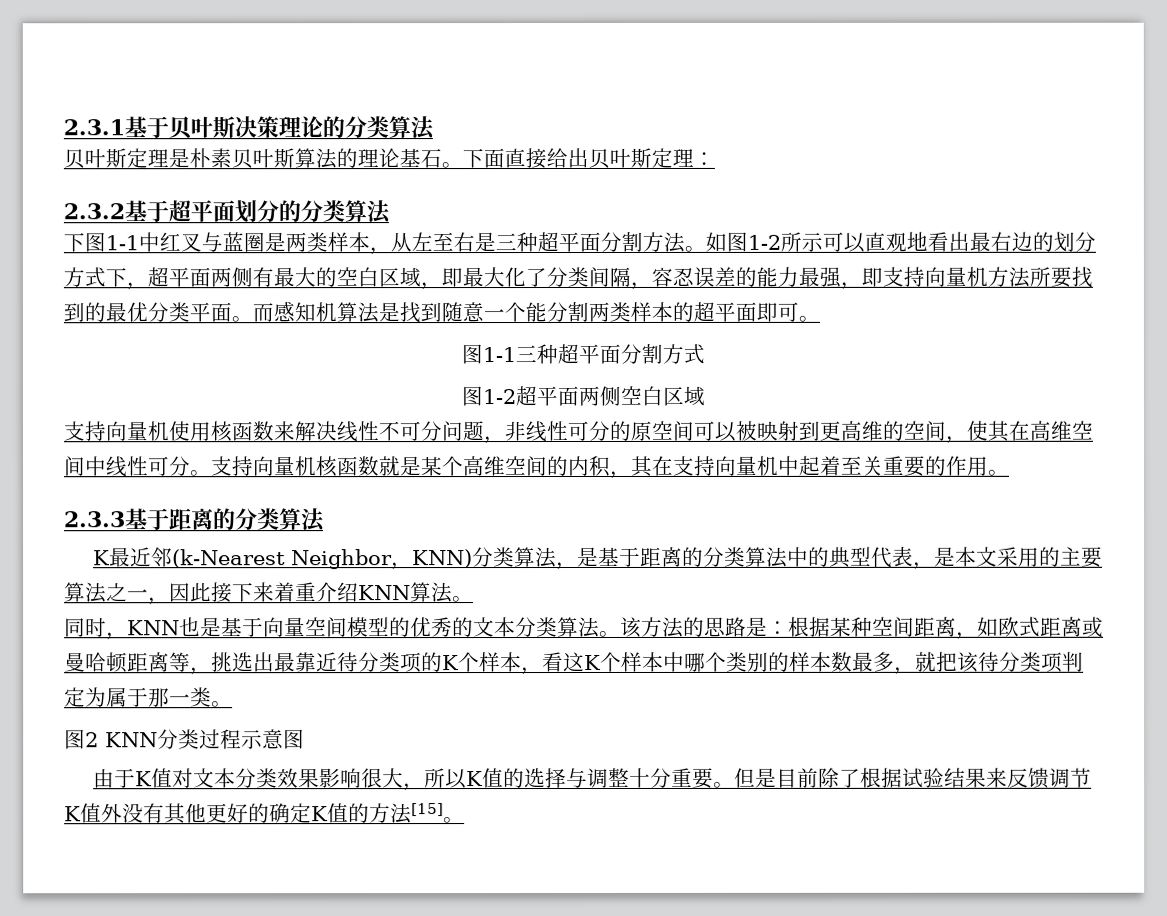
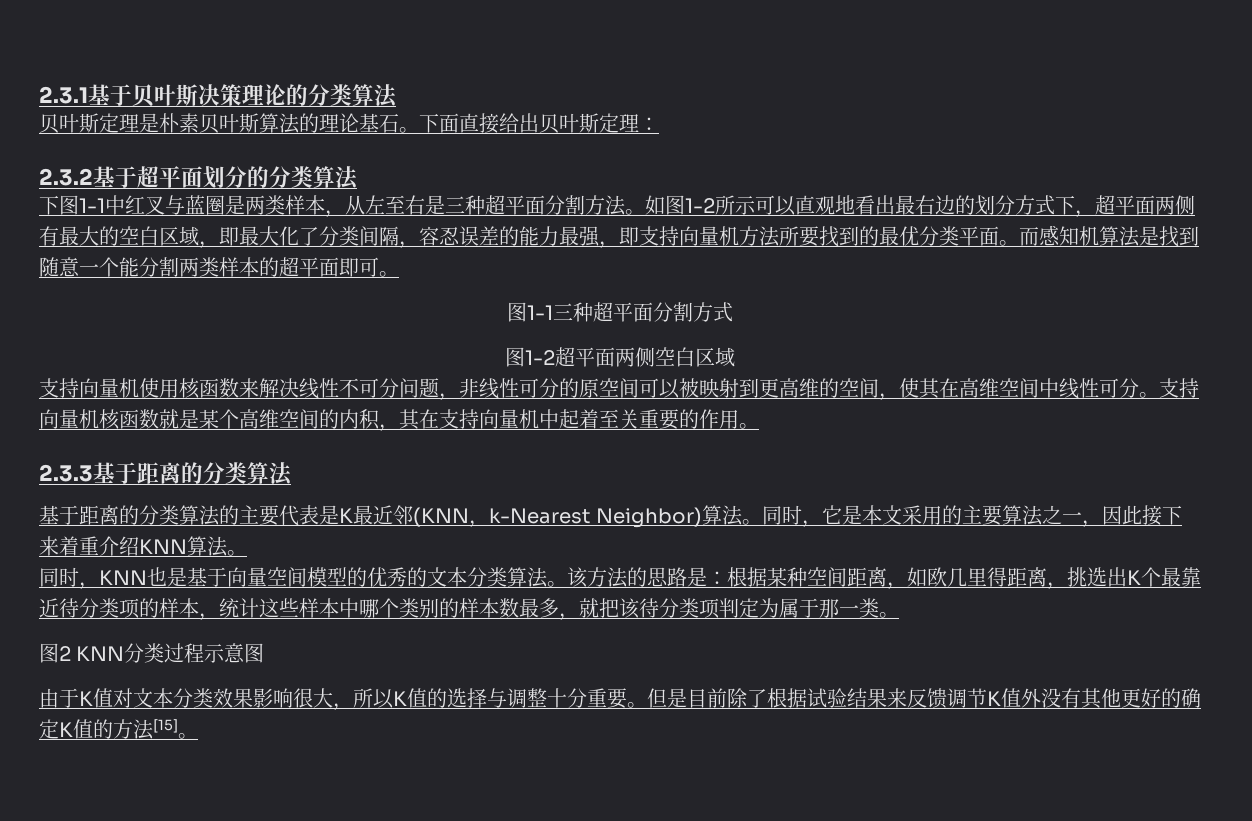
[93,546,936,571] K最近邻(k-Nearest Neighbor，KNN)分类算法，是基于距离的分类算法中的典型代表， -> [39,505,843,528] 基于距离的分类算法的主要代表是K最近邻(KNN，k-Nearest Neighbor)算法。同时，它
[1019,616,1104,638] [64,652,191,674] 式距离或曼哈顿距离等 -> [947,567,1047,587] 几里得距离
(275, 662) none -> [1127,567,1161,587] K个
[442,651,622,676] K个样本，看这K个 -> [159,598,299,621] 样本，统计这些

